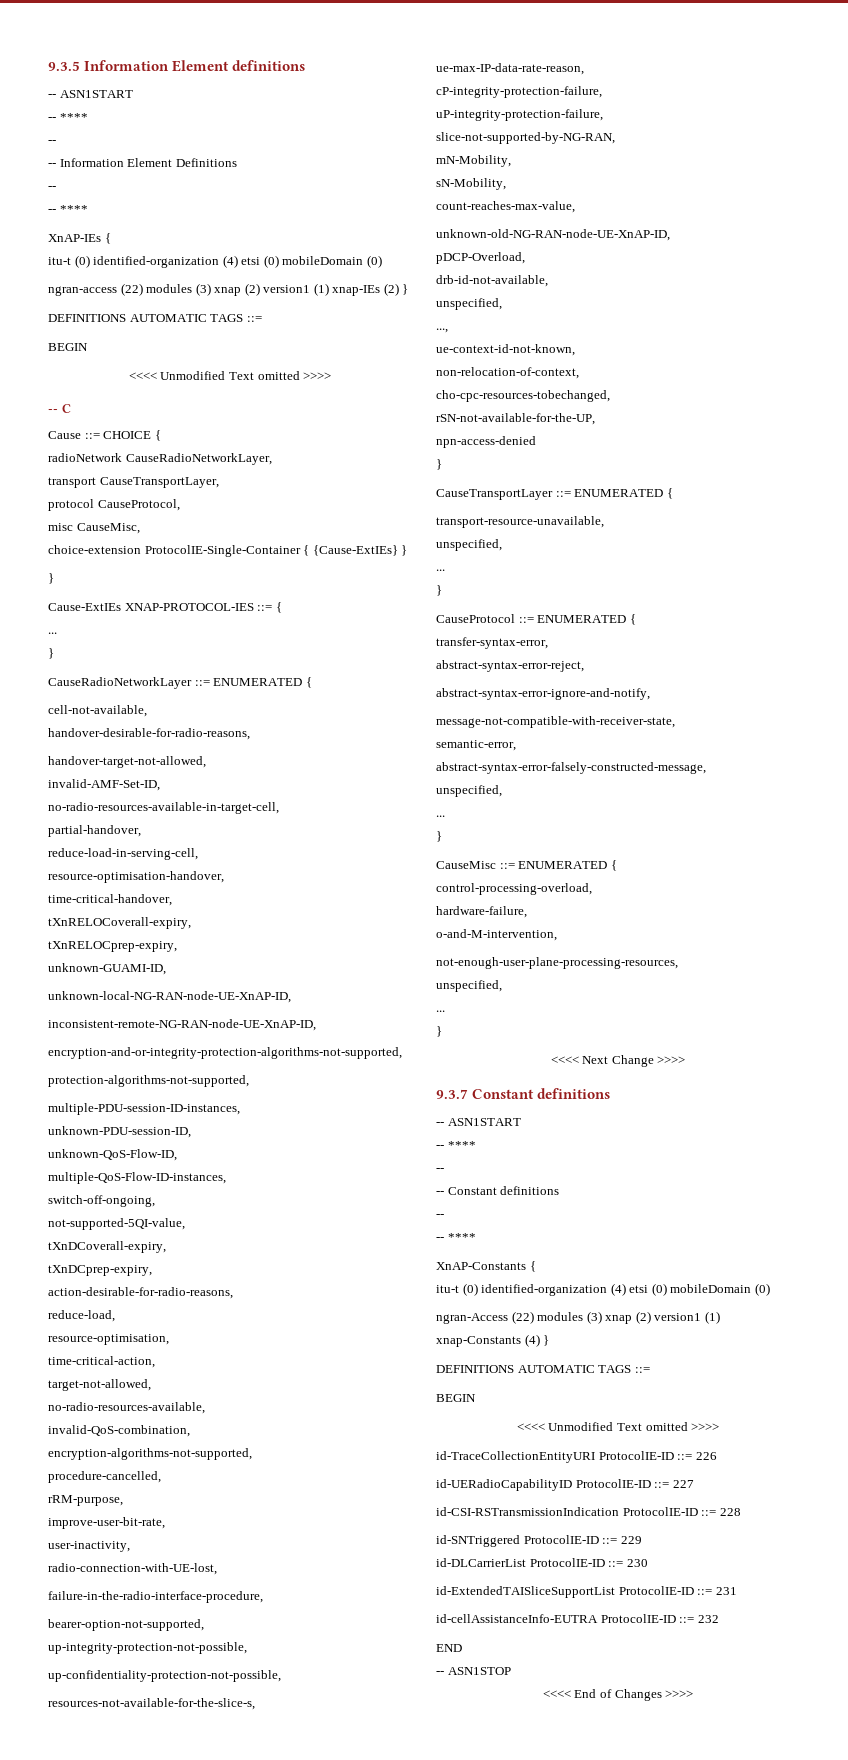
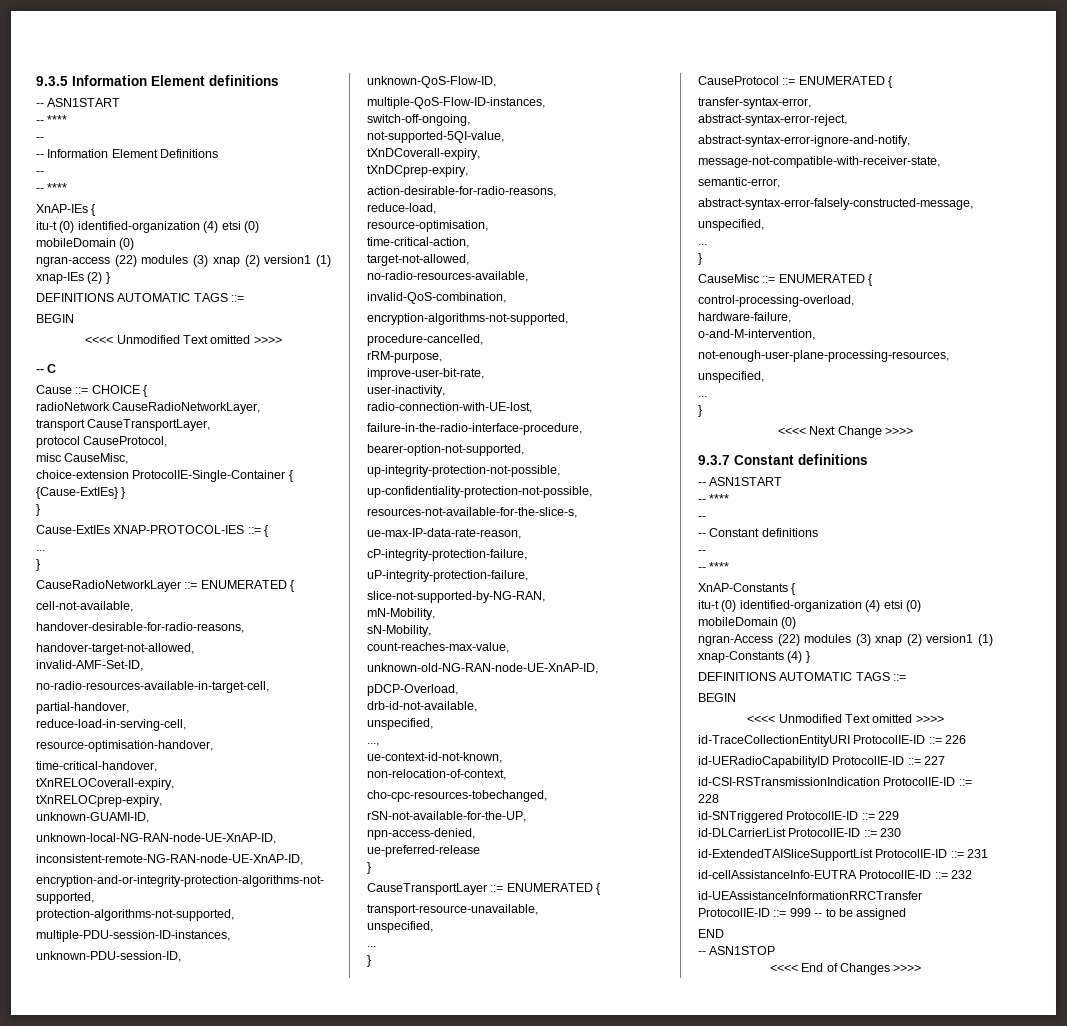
[436,436,536,448] npn-access-denied -> [367,828,475,840] [367,845,480,857] npn-access-denied, // ue-preferred-release
(719, 1619) none -> [698,891,922,900] [698,908,907,920] // id-UEAssistanceInformationRRCTransfer ProtocolIE-ID ::= 999 -- to be assigned

